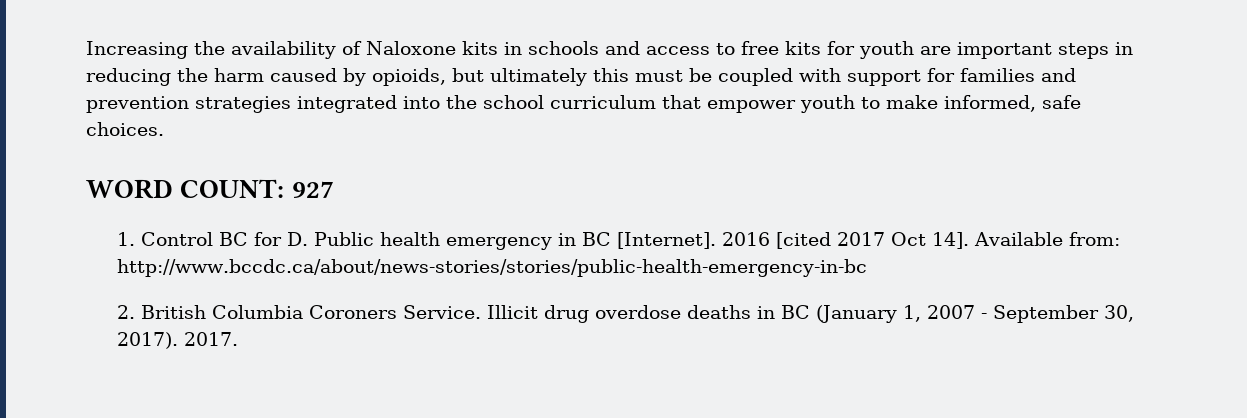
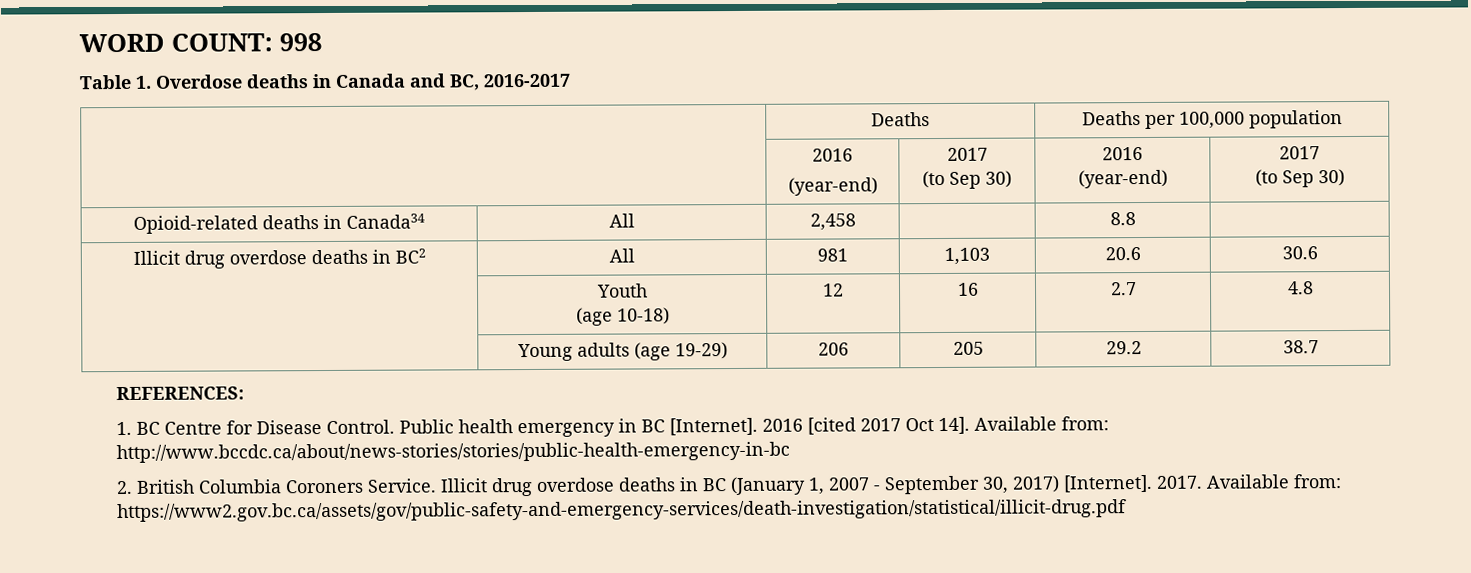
[86,41,1133,59] [86,68,1076,86] [86,95,1081,113] [86,122,164,136] [86,179,334,199] [117,232,309,246] Increasing the availability of Naloxone kits in schools and access to free kits for youth are important steps in reducing the harm caused by opioids, but ultimately this must be coupled with support for families and prevention strategies integrated into the school curriculum that empower youth to make informed, safe choices. // WORD COUNT: 927 // 1. Control BC for D. -> [79,33,322,53] [79,73,571,91] [871,112,930,127] [1081,110,1343,130] [812,148,853,162] [787,177,878,196] [946,147,988,161] [922,170,1012,189] [1102,147,1143,161] [1077,169,1168,189] [1279,146,1320,160] [1254,169,1345,188] [133,213,426,234] [608,213,635,228] [809,213,856,231] [1109,212,1136,226] [132,248,426,269] [608,248,635,263] [817,248,848,262] [944,247,990,265] [1104,247,1141,261] [1281,246,1318,260] [595,283,648,298] [575,307,670,326] [822,283,844,297] [956,282,979,296] [1109,282,1137,296] [1286,281,1314,295] [516,342,728,362] [818,342,849,356] [952,341,984,355] [1105,341,1142,355] [1282,340,1319,354] [115,386,244,401] [115,419,395,436] WORD COUNT: 998 // Table 1. Overdose deaths in Canada and BC, 2016-2017 // | Deaths | Deaths per 100,000 population // | 2016 // (year-end) | 2017 // (to Sep 30) | 2016 // (year-end) | 2017 // (to Sep 30) // Opioid-related deaths in Canada34 | All | 2,458 | | 8.8 | // Illicit drug overdose deaths in BC2 | All | 981 | 1,103 | 20.6 | 30.6 // | Youth // (age 10-18) | 12 | 16 | 2.7 | 4.8 // | Young adults (age 19-29) | 206 | 205 | 29.2 | 38.7 // REFERENCES: // 1. BC Centre for Disease Control.
[117,332,239,349] 2017). 2017. -> [1011,474,1341,493] [116,499,1127,523] 2017) [Internet]. 2017. Available from: https://www2.gov.bc.ca/assets/gov/public-safety-and-emergency-services/death-investigation/statistical/illicit-drug.pdf

